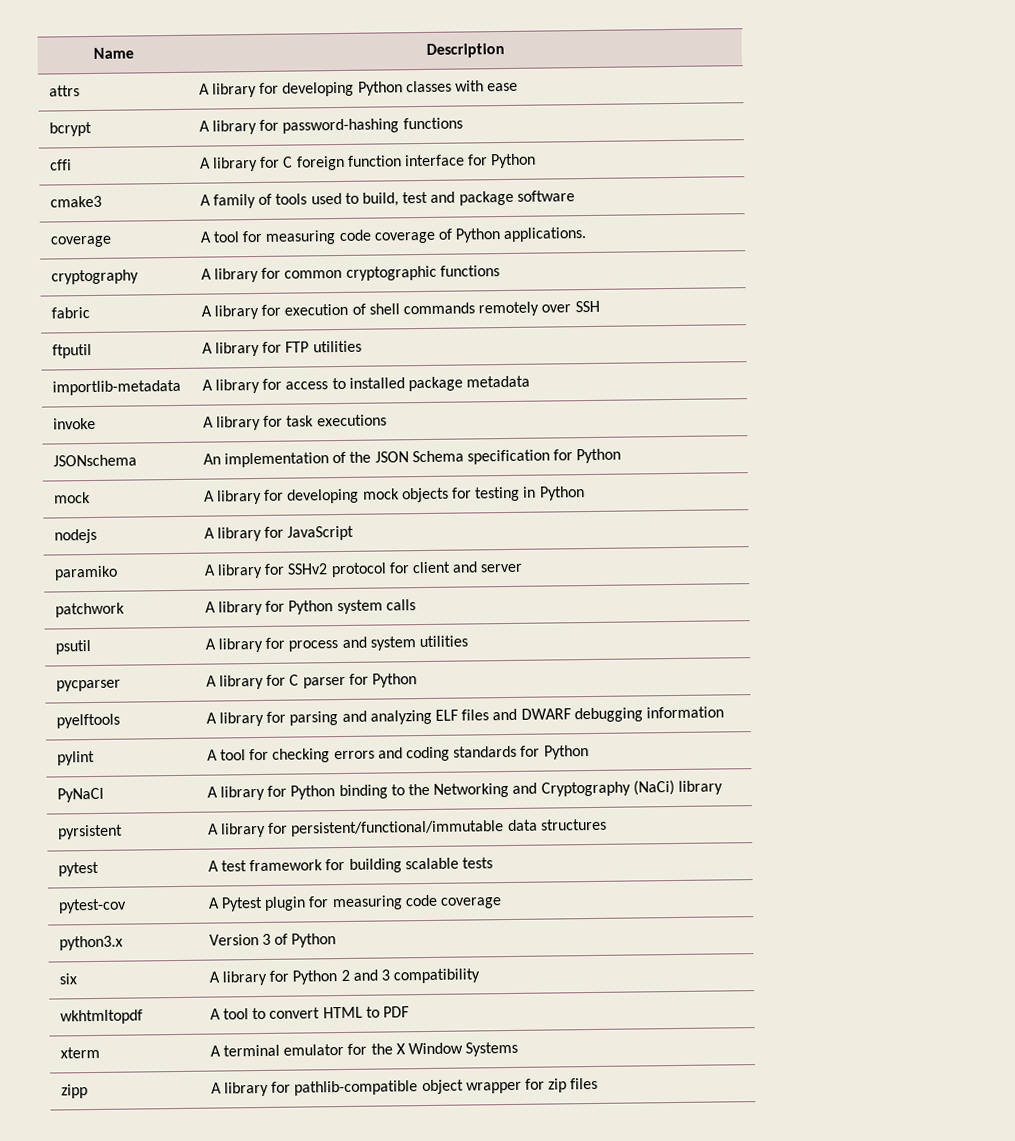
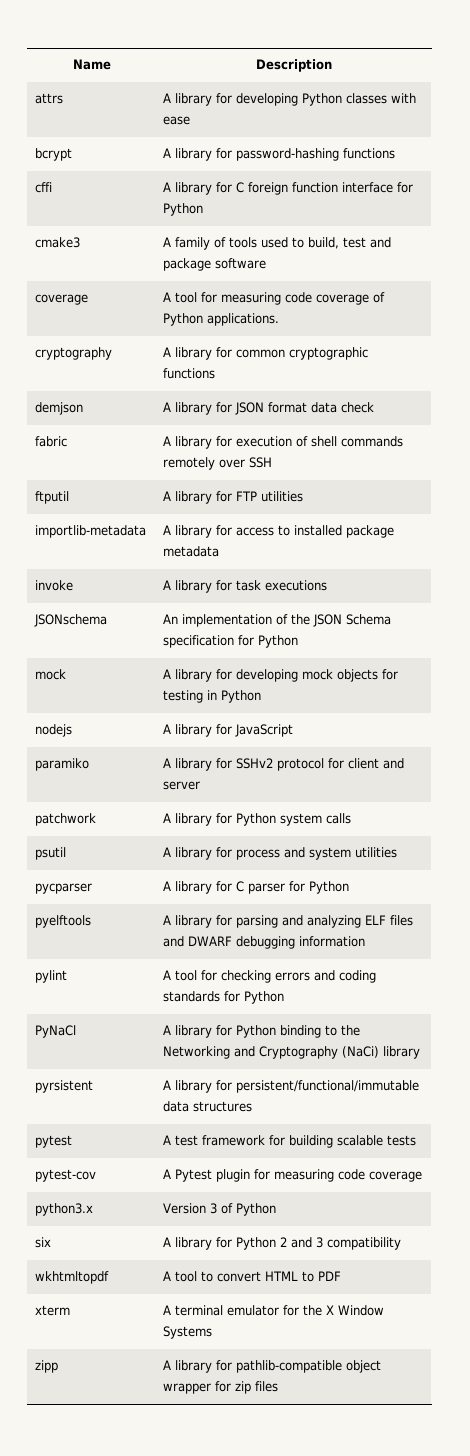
(500, 271) none -> [35,402,84,415] [163,402,375,415] // demjson | A library for JSON format data check

